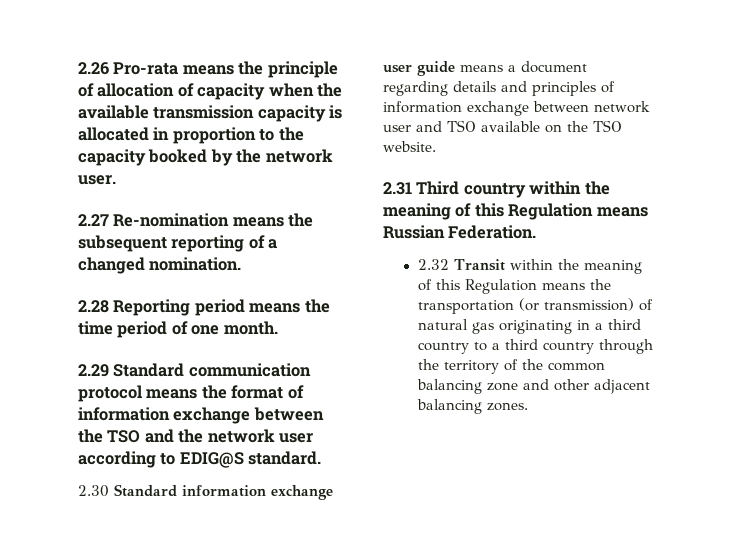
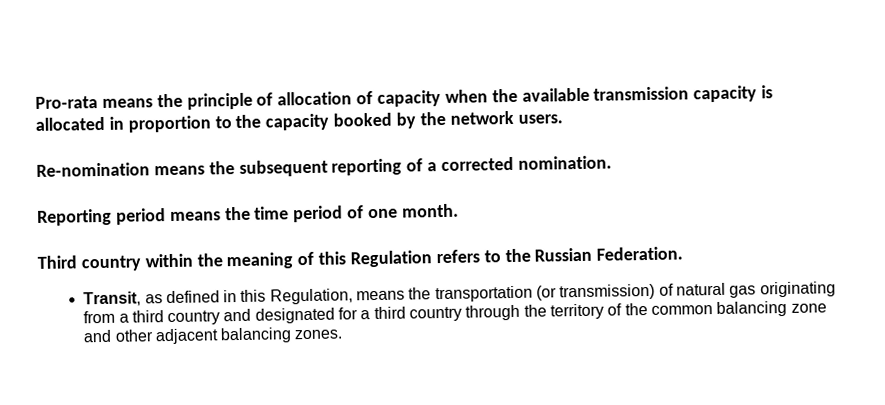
[78,62,109,75] 2.26 -> (35, 102) none
[78,175,116,185] [78,214,109,226] user. // 2.27 -> [517,114,563,124] users. //
[78,257,145,274] changed -> [441,156,515,172] corrected
[78,300,109,313] 2.28 -> (612, 162) none
[78,363,311,377] [78,385,304,402] [78,407,324,424] [78,429,314,443] [78,451,322,468] [78,484,333,500] [383,61,587,76] [383,81,615,96] [383,101,650,116] [383,120,622,133] [383,141,436,152] [383,182,412,195] 2.29 Standard communication protocol means the format of information exchange between the TSO and the network user according to EDIG@S standard. // 2.30 Standard information exchange user guide means a document regarding details and principles of information exchange between network user and TSO available on the TSO website. // 2.31 -> (459, 210) none
[596,207,648,217] means -> [435,248,531,264] refers to the
[417,259,642,274] [417,279,537,294] 2.32 Transit within the meaning of this Regulation -> [83,288,353,307] Transit, as defined in this Regulation,
[576,319,641,330] [417,342,487,354] in a third country to -> [83,307,359,326] from a third country and designated for

